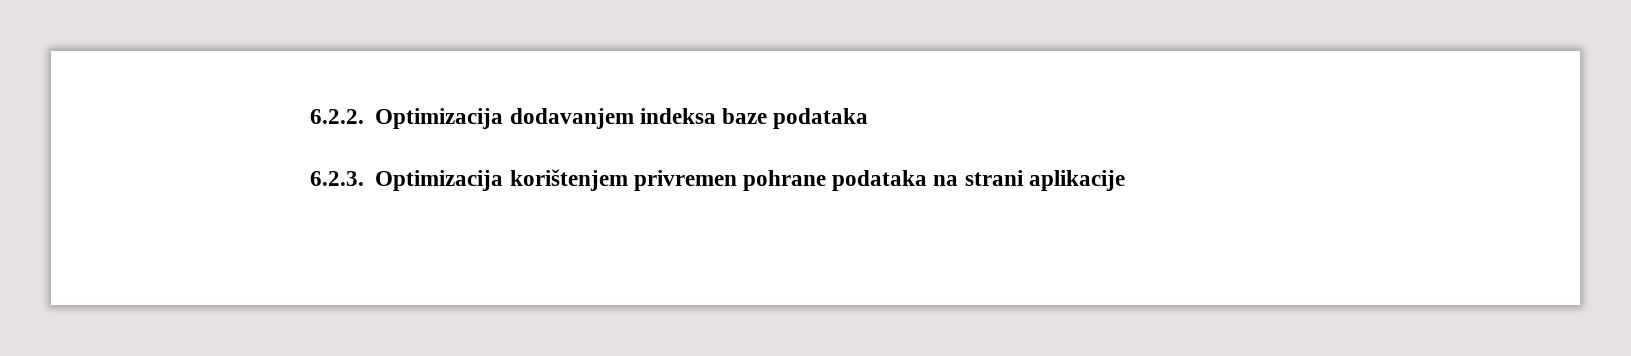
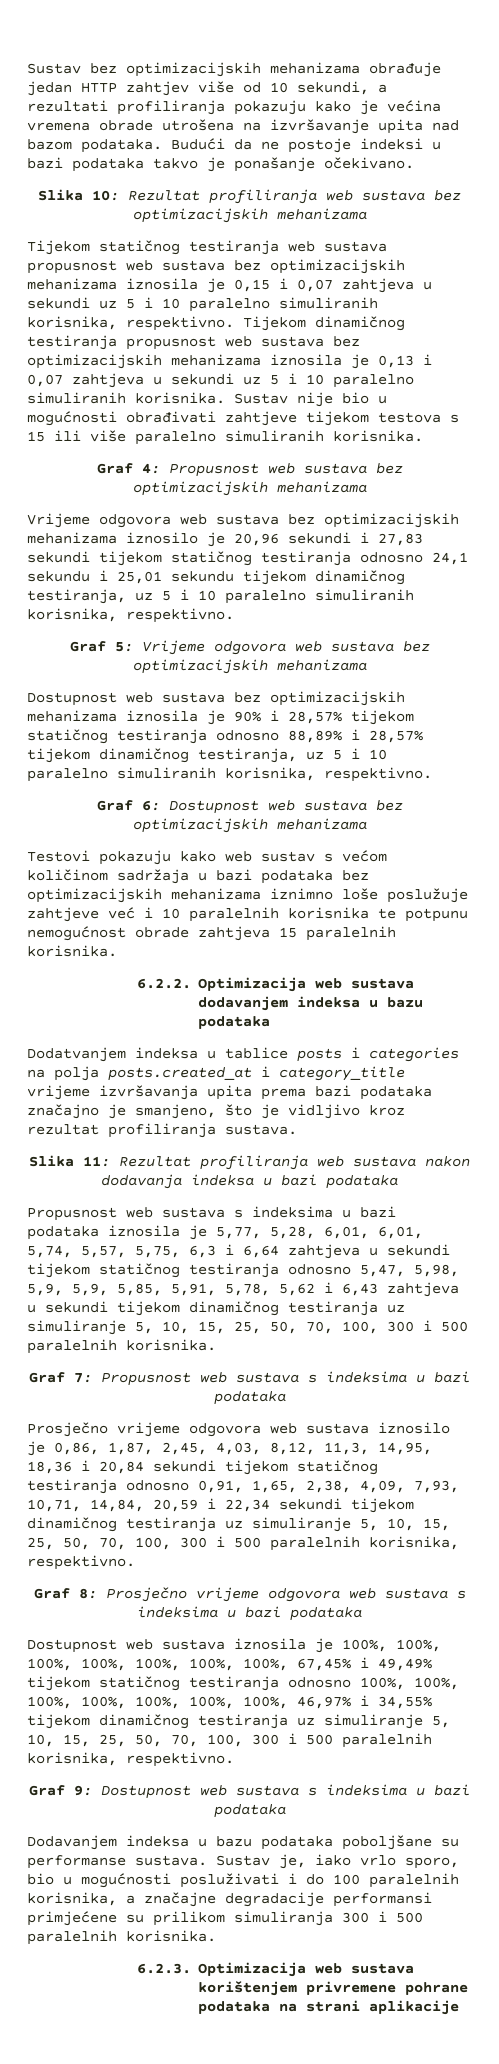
[309,108,869,129] [309,169,737,191] 6.2.2. Optimizacija dodavanjem indeksa baze podataka // 6.2.3. Optimizacija korištenjem privremen -> [27,62,441,77] [27,81,387,96] [27,100,441,115] [27,119,459,134] [27,138,441,153] [27,157,414,172] [38,189,461,204] [132,208,367,223] [27,240,387,255] [27,259,405,274] [27,278,432,293] [27,297,378,312] [27,316,405,331] [27,335,360,350] [27,354,432,369] [27,373,414,388] [27,392,387,407] [27,411,459,426] [27,430,423,445] [96,463,403,477] [132,481,367,496] [27,513,459,528] [27,532,423,547] [27,551,468,566] [27,570,405,585] [27,589,414,604] [27,608,234,623] [69,640,430,655] [132,659,367,674] [27,691,405,706] [27,710,414,725] [27,729,423,744] [27,748,387,763] [27,767,432,782] [96,800,403,814] [132,818,367,833] [27,850,387,865] [27,869,369,884] [27,888,468,903] [27,907,468,922] [27,926,396,941] [27,945,117,957] [136,977,415,992] [198,996,424,1011] [198,1016,271,1029] [27,1047,459,1062] [27,1066,405,1081] [27,1085,432,1100] [27,1104,405,1119] [27,1123,297,1138] [29,1155,470,1170] [101,1174,398,1189] [27,1206,396,1221] [27,1225,423,1240] [27,1244,450,1259] [27,1263,459,1278] [27,1282,459,1297] [27,1301,405,1316] [27,1320,468,1335] [27,1339,216,1354] [29,1371,470,1386] [213,1391,286,1405] [27,1422,450,1437] [27,1441,432,1456] [27,1460,378,1475] [27,1479,459,1494] [27,1498,414,1513] [27,1517,450,1532] [27,1536,459,1551] [27,1555,135,1570] [33,1587,466,1602] [137,1606,362,1621] [27,1638,441,1653] [27,1657,432,1671] [27,1676,459,1691] [27,1695,432,1709] [27,1714,450,1729] [27,1733,432,1748] [27,1752,234,1767] [29,1784,470,1799] [213,1804,286,1818] [27,1835,459,1850] [27,1854,459,1869] [27,1873,459,1888] [27,1892,432,1907] [27,1911,423,1926] [27,1930,216,1945] [136,1962,415,1977] [198,1981,397,1996] Sustav bez optimizacijskih mehanizama obrađuje jedan HTTP zahtjev više od 10 sekundi, a rezultati profiliranja pokazuju kako je većina vremena obrade utrošena na izvršavanje upita nad bazom podataka. Budući da ne postoje indeksi u bazi podataka takvo je ponašanje očekivano. // Slika 10: Rezultat profiliranja web sustava bez optimizacijskih mehanizama // Tijekom statičnog testiranja web sustava propusnost web sustava bez optimizacijskih mehanizama iznosila je 0,15 i 0,07 zahtjeva u sekundi uz 5 i 10 paralelno simuliranih korisnika, respektivno. Tijekom dinamičnog testiranja propusnost web sustava bez optimizacijskih mehanizama iznosila je 0,13 i 0,07 zahtjeva u sekundi uz 5 i 10 paralelno simuliranih korisnika. Sustav nije bio u mogućnosti obrađivati zahtjeve tijekom testova s 15 ili više paralelno simuliranih korisnika. // Graf 4: Propusnost web sustava bez optimizacijskih mehanizama // Vrijeme odgovora web sustava bez optimizacijskih mehanizama iznosilo je 20,96 sekundi i 27,83 sekundi tijekom statičnog testiranja odnosno 24,1 sekundu i 25,01 sekundu tijekom dinamičnog testiranja, uz 5 i 10 paralelno simuliranih korisnika, respektivno. // Graf 5: Vrijeme odgovora web sustava bez optimizacijskih mehanizama // Dostupnost web sustava bez optimizacijskih mehanizama iznosila je 90% i 28,57% tijekom statičnog testiranja odnosno 88,89% i 28,57% tijekom dinamičnog testiranja, uz 5 i 10 paralelno simuliranih korisnika, respektivno. // Graf 6: Dostupnost web sustava bez optimizacijskih mehanizama // Testovi pokazuju kako web sustav s većom količinom sadržaja u bazi podataka bez optimizacijskih mehanizama iznimno loše poslužuje zahtjeve već i 10 paralelnih korisnika te potpunu nemogućnost obrade zahtjeva 15 paralelnih korisnika. // 6.2.2. Optimizacija web sustava dodavanjem indeksa u bazu podataka // Dodatvanjem indeksa u tablice posts i categories na polja posts.created_at i category_title vrijeme izvršavanja upita prema bazi podataka značajno je smanjeno, što je vidljivo kroz rezultat profiliranja sustava. // Slika 11: Rezultat profiliranja web sustava nakon dodavanja indeksa u bazi podataka // Propusnost web sustava s indeksima u bazi podataka iznosila je 5,77, 5,28, 6,01, 6,01, 5,74, 5,57, 5,75, 6,3 i 6,64 zahtjeva u sekundi tijekom statičnog testiranja odnosno 5,47, 5,98, 5,9, 5,9, 5,85, 5,91, 5,78, 5,62 i 6,43 zahtjeva u sekundi tijekom dinamičnog testiranja uz simuliranje 5, 10, 15, 25, 50, 70, 100, 300 i 500 paralelnih korisnika. // Graf 7: Propusnost web sustava s indeksima u bazi podataka // Prosječno vrijeme odgovora web sustava iznosilo je 0,86, 1,87, 2,45, 4,03, 8,12, 11,3, 14,95, 18,36 i 20,84 sekundi tijekom statičnog testiranja odnosno 0,91, 1,65, 2,38, 4,09, 7,93, 10,71, 14,84, 20,59 i 22,34 sekundi tijekom dinamičnog testiranja uz simuliranje 5, 10, 15, 25, 50, 70, 100, 300 i 500 paralelnih korisnika, respektivno. // Graf 8: Prosječno vrijeme odgovora web sustava s indeksima u bazi podataka // Dostupnost web sustava iznosila je 100%, 100%, 100%, 100%, 100%, 100%, 100%, 67,45% i 49,49% tijekom statičnog testiranja odnosno 100%, 100%, 100%, 100%, 100%, 100%, 100%, 46,97% i 34,55% tijekom dinamičnog testiranja uz simuliranje 5, 10, 15, 25, 50, 70, 100, 300 i 500 paralelnih korisnika, respektivno. // Graf 9: Dostupnost web sustava s indeksima u bazi podataka // Dodavanjem indeksa u bazu podataka poboljšane su performanse sustava. Sustav je, iako vrlo sporo, bio u mogućnosti posluživati i do 100 paralelnih korisnika, a značajne degradacije performansi primjećene su prilikom simuliranja 300 i 500 paralelnih korisnika. // 6.2.3. Optimizacija web sustava korištenjem privremene

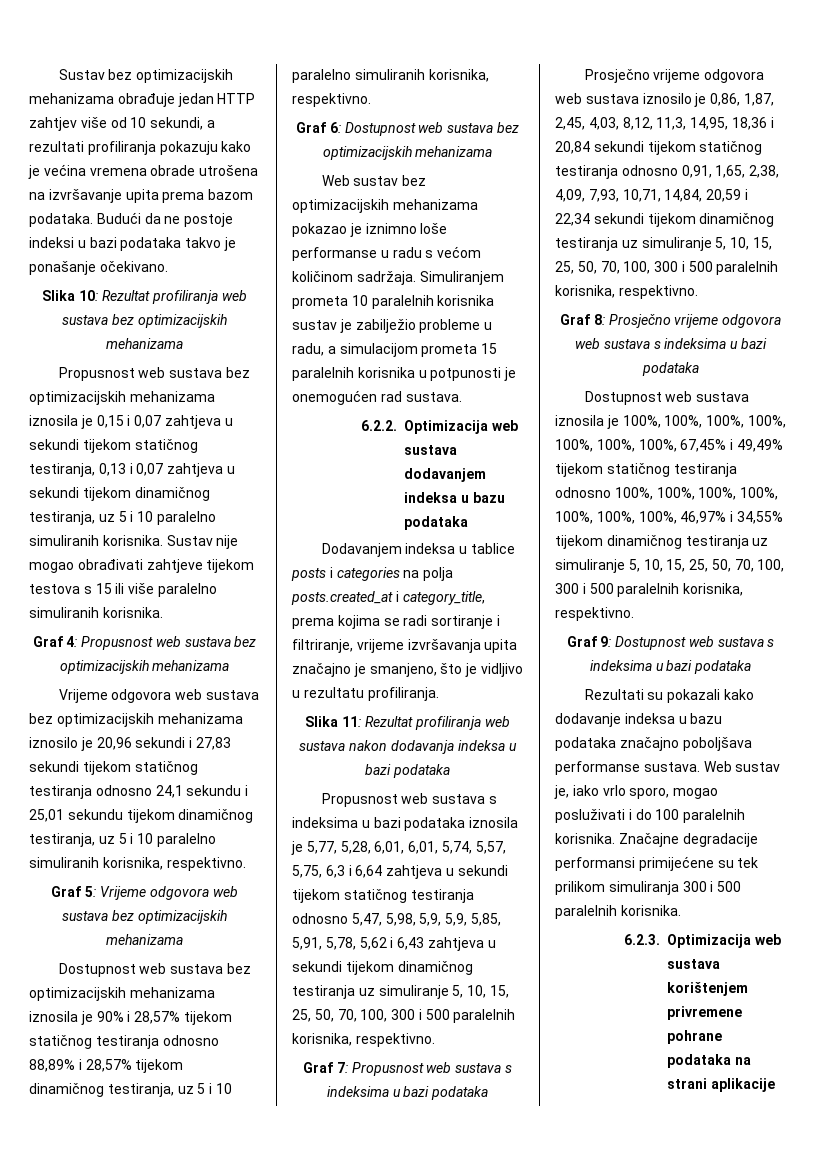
[432,120,459,131] nad -> [162,191,205,203] prema
[27,240,387,255] [27,260,117,274] Tijekom statičnog testiranja web sustava propusnost -> [58,367,135,381] Propusnost
[99,297,378,312] [27,316,405,331] [27,335,360,350] [27,354,369,369] uz 5 i 10 paralelno simuliranih korisnika, respektivno. Tijekom dinamičnog testiranja propusnost web sustava bez optimizacijskih mehanizama iznosila je -> [82,439,198,453] [29,463,95,477] tijekom statičnog testiranja,
(234, 379) none -> [82,487,210,501] [29,511,95,525] tijekom dinamičnog testiranja,
[342,392,387,404] [27,411,117,426] bio u mogućnosti -> [29,562,74,573] mogao
[27,850,387,865] [27,869,369,884] [27,888,468,903] [27,907,468,922] [27,926,396,941] [27,945,117,957] Testovi pokazuju kako web sustav s većom količinom sadržaja u bazi podataka bez optimizacijskih mehanizama iznimno loše poslužuje zahtjeve već i 10 paralelnih korisnika te potpunu nemogućnost obrade zahtjeva 15 paralelnih korisnika. -> [321,175,427,186] [292,199,478,213] [292,223,448,237] [292,246,482,261] [292,271,504,285] [292,295,495,309] [292,319,493,333] [292,343,498,357] [292,367,517,381] [292,390,462,405] Web sustav bez optimizacijskih mehanizama pokazao je iznimno loše performanse u radu s većom količinom sadržaja. Simuliranjem prometa 10 paralelnih korisnika sustav je zabilježio probleme u radu, a simulacijom prometa 15 paralelnih korisnika u potpunosti je onemogućen rad sustava.
[27,1047,126,1062] Dodatvanjem -> [321,543,402,557] Dodavanjem
[279,1066,405,1081] [27,1085,432,1100] category_title vrijeme izvršavanja upita prema bazi podataka -> [402,591,485,605] [292,615,500,629] [292,639,518,653] category_title, prema kojima se radi sortiranje i filtriranje, vrijeme izvršavanja upita
[369,1105,405,1116] [27,1123,297,1138] kroz rezultat profiliranja sustava. -> [292,687,439,701] u rezultatu profiliranja.
[126,1339,216,1351] korisnika. -> [292,1033,435,1047] korisnika, respektivno.
[27,1835,459,1850] [27,1855,270,1869] Dodavanjem indeksa u bazu podataka poboljšane su performanse sustava. Sustav -> [584,689,754,703] [555,713,723,727] [555,737,752,751] [555,761,781,775] Rezultati su pokazali kako dodavanje indeksa u bazu podataka značajno poboljšava performanse sustava. Web sustav
[27,1873,171,1888] bio u mogućnosti -> [673,788,719,799] mogao
[27,1892,432,1907] [27,1911,144,1926] korisnika, a značajne degradacije performansi primjećene su -> [555,833,758,847] [555,856,759,871] korisnika. Značajne degradacije performansi primijećene su tek

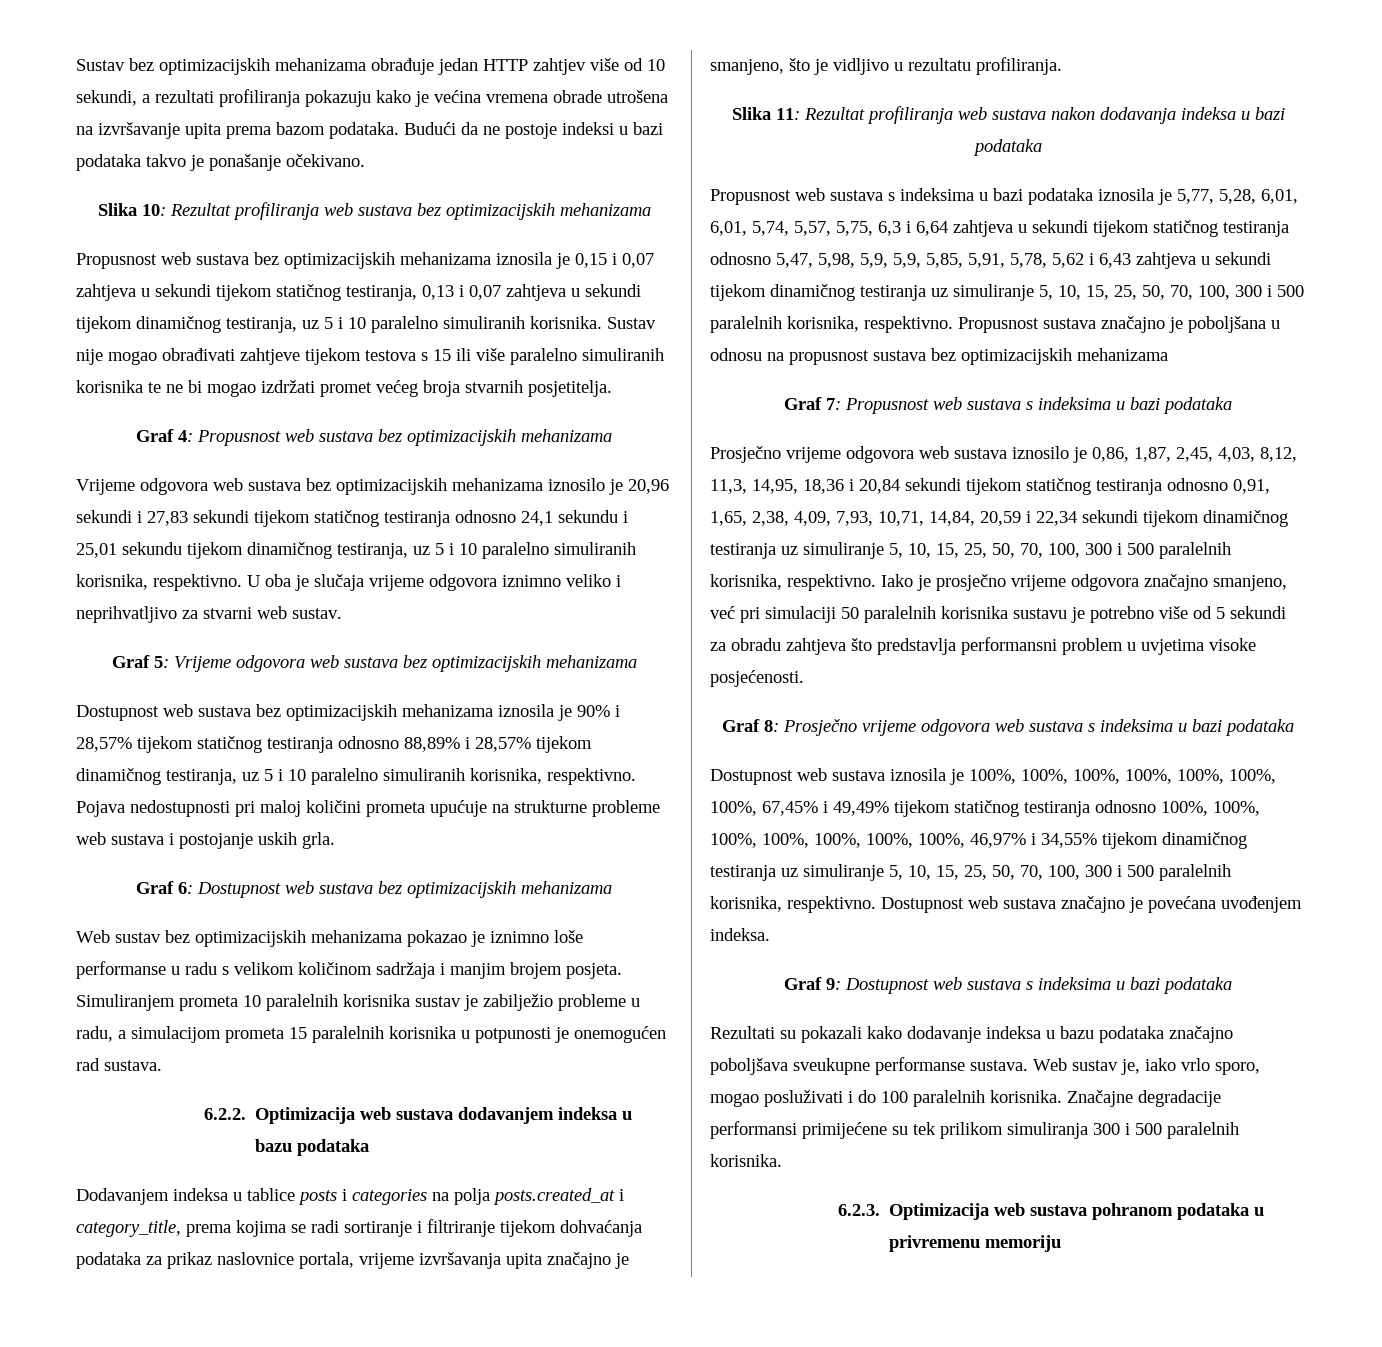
[102,607,163,618] korisnika. -> [76,380,612,397] korisnika te ne bi mogao izdržati promet većeg broja stvarnih posjetitelja.
(246, 864) none -> [247,574,621,591] [76,606,342,623] U oba je slučaja vrijeme odgovora iznimno veliko i neprihvatljivo za stvarni web sustav.
(371, 100) none -> [76,800,660,817] [76,832,335,849] Pojava nedostupnosti pri maloj količini prometa upućuje na strukturne probleme web sustava i postojanje uskih grla.
[437,246,482,258] [292,271,416,285] većom količinom sadržaja. -> [234,962,622,979] velikom količinom sadržaja i manjim brojem posjeta.
[292,639,353,653] filtriranje, -> [427,1219,642,1237] [76,1252,354,1269] filtriranje tijekom dohvaćanja podataka za prikaz naslovnice portala,
(435, 1040) none -> [958,316,1280,333] [710,348,1168,365] Propusnost sustava značajno je poboljšana u odnosu na propusnost sustava bez optimizacijskih mehanizama
(698, 292) none -> [881,574,1287,591] [710,606,1286,623] [710,637,1256,655] [710,670,804,687] Iako je prosječno vrijeme odgovora značajno smanjeno, već pri simulaciji 50 paralelnih korisnika sustavu je potrebno više od 5 sekundi za obradu zahtjeva što predstavlja performansni problem u uvjetima visoke posjećenosti.
(634, 614) none -> [881,896,1302,913] [710,928,770,941] Dostupnost web sustava značajno je povećana uvođenjem indeksa.
(752, 744) none -> [793,1058,870,1075] sveukupne
[667,982,749,996] [667,1006,743,1020] [667,1030,723,1044] [667,1054,752,1068] [667,1078,776,1092] korištenjem privremene pohrane podataka na strani aplikacije -> [1092,1203,1265,1220] [889,1235,1062,1252] pohranom podataka u privremenu memoriju

